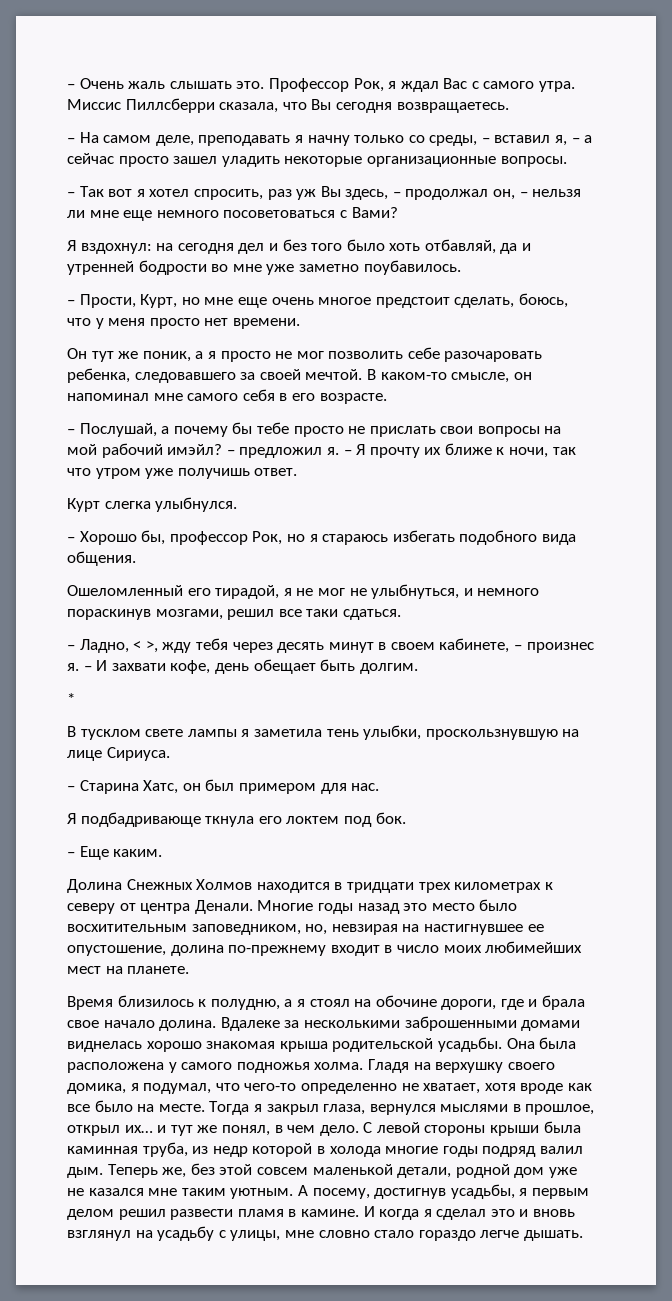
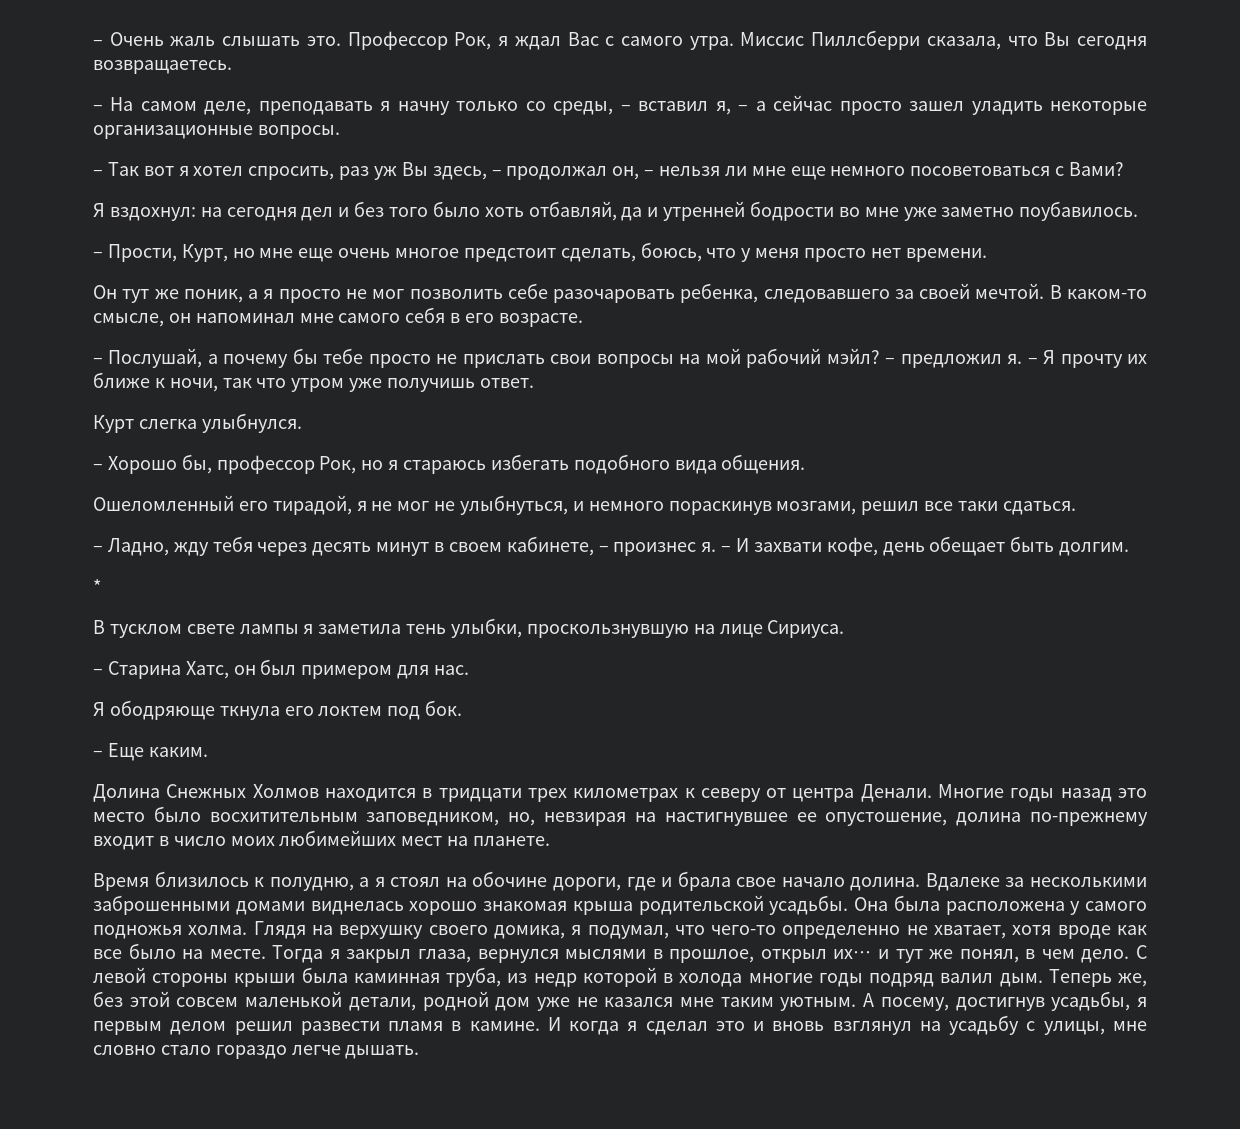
[167,444,223,455] имэйл? -> [826,348,880,364] мэйл?
[133,641,158,653] < >, -> (169, 547) none
[80,812,201,827] подбадривающе -> [109,700,215,720] ободряюще
[367,1059,409,1073] Гладя -> [253,921,306,939] Глядя

